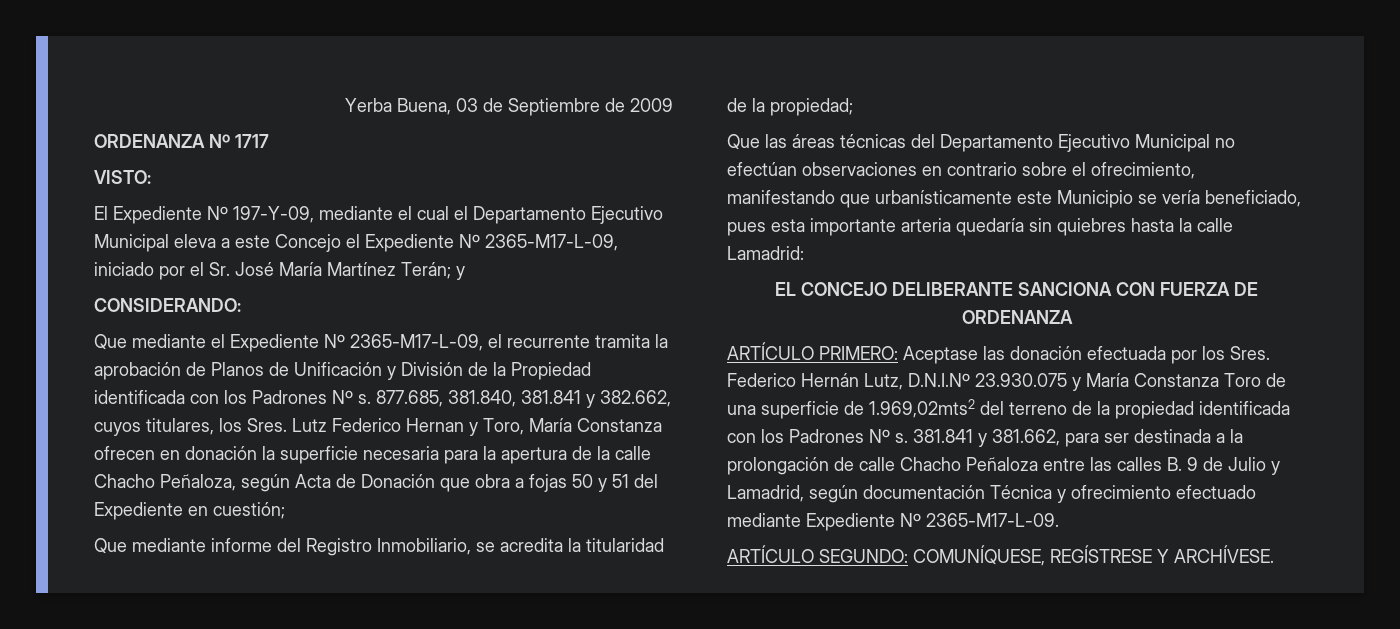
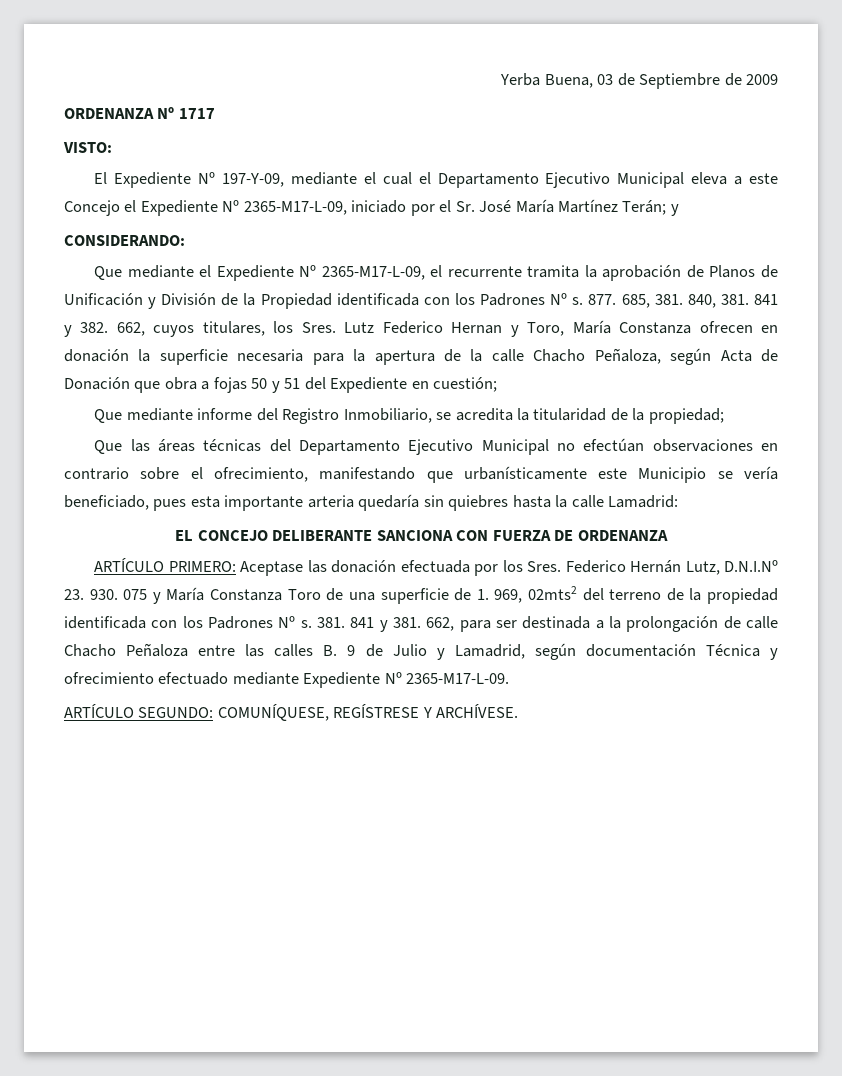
[376,390,671,408] 877.685, 381.840, 381.841 y 382.662, -> [588,294,779,308] [64,322,145,337] 877. 685, 381. 840, 381. 841 y 382. 662,
[975,373,1067,387] 23.930.075 -> [64,589,148,600] 23. 930. 075
[869,399,975,418] 1.969,02mts2 -> [476,586,577,603] 1. 969, 02mts2
[913,429,1060,447] 381.841 y 381.662, -> [317,617,455,632] 381. 841 y 381. 662,

